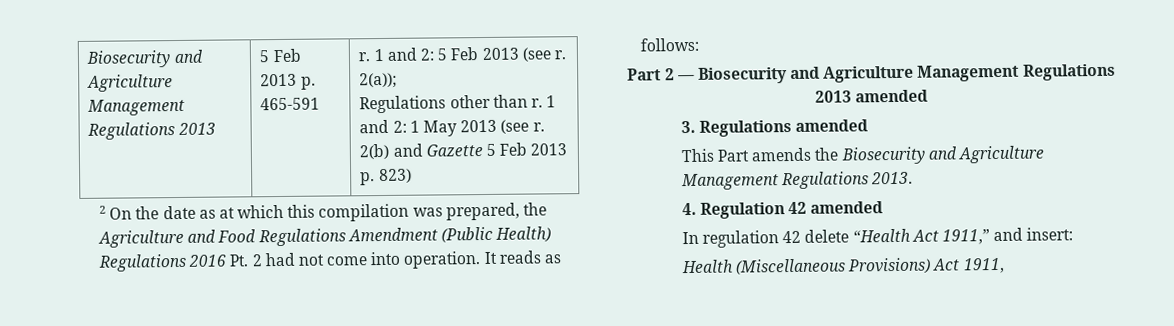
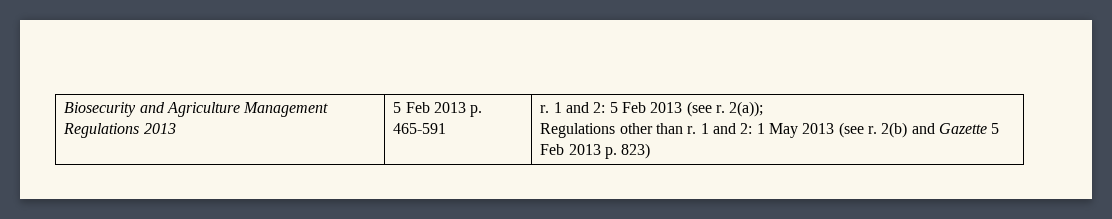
[98,202,548,222] [97,226,552,248] [97,250,562,272] [639,37,699,52] [627,63,1116,84] [814,89,929,103] [680,119,869,137] [680,145,1046,165] [680,171,914,191] [681,201,884,219] [681,227,1074,248] [680,257,1005,275] // 2 On the date as at which this compilation was prepared, the Agriculture and Food Regulations Amendment (Public Health) Regulations 2016 Pt. 2 had not come into operation. It reads as follows: // Part 2 — Biosecurity and Agriculture Management Regulations 2013 amended // 3. Regulations amended // This Part amends the Biosecurity and Agriculture Management Regulations 2013. // 4. Regulation 42 amended // In regulation 42 delete “Health Act 1911,” and insert: // Health (Miscellaneous Provisions) Act 1911, -> (651, 151) none

